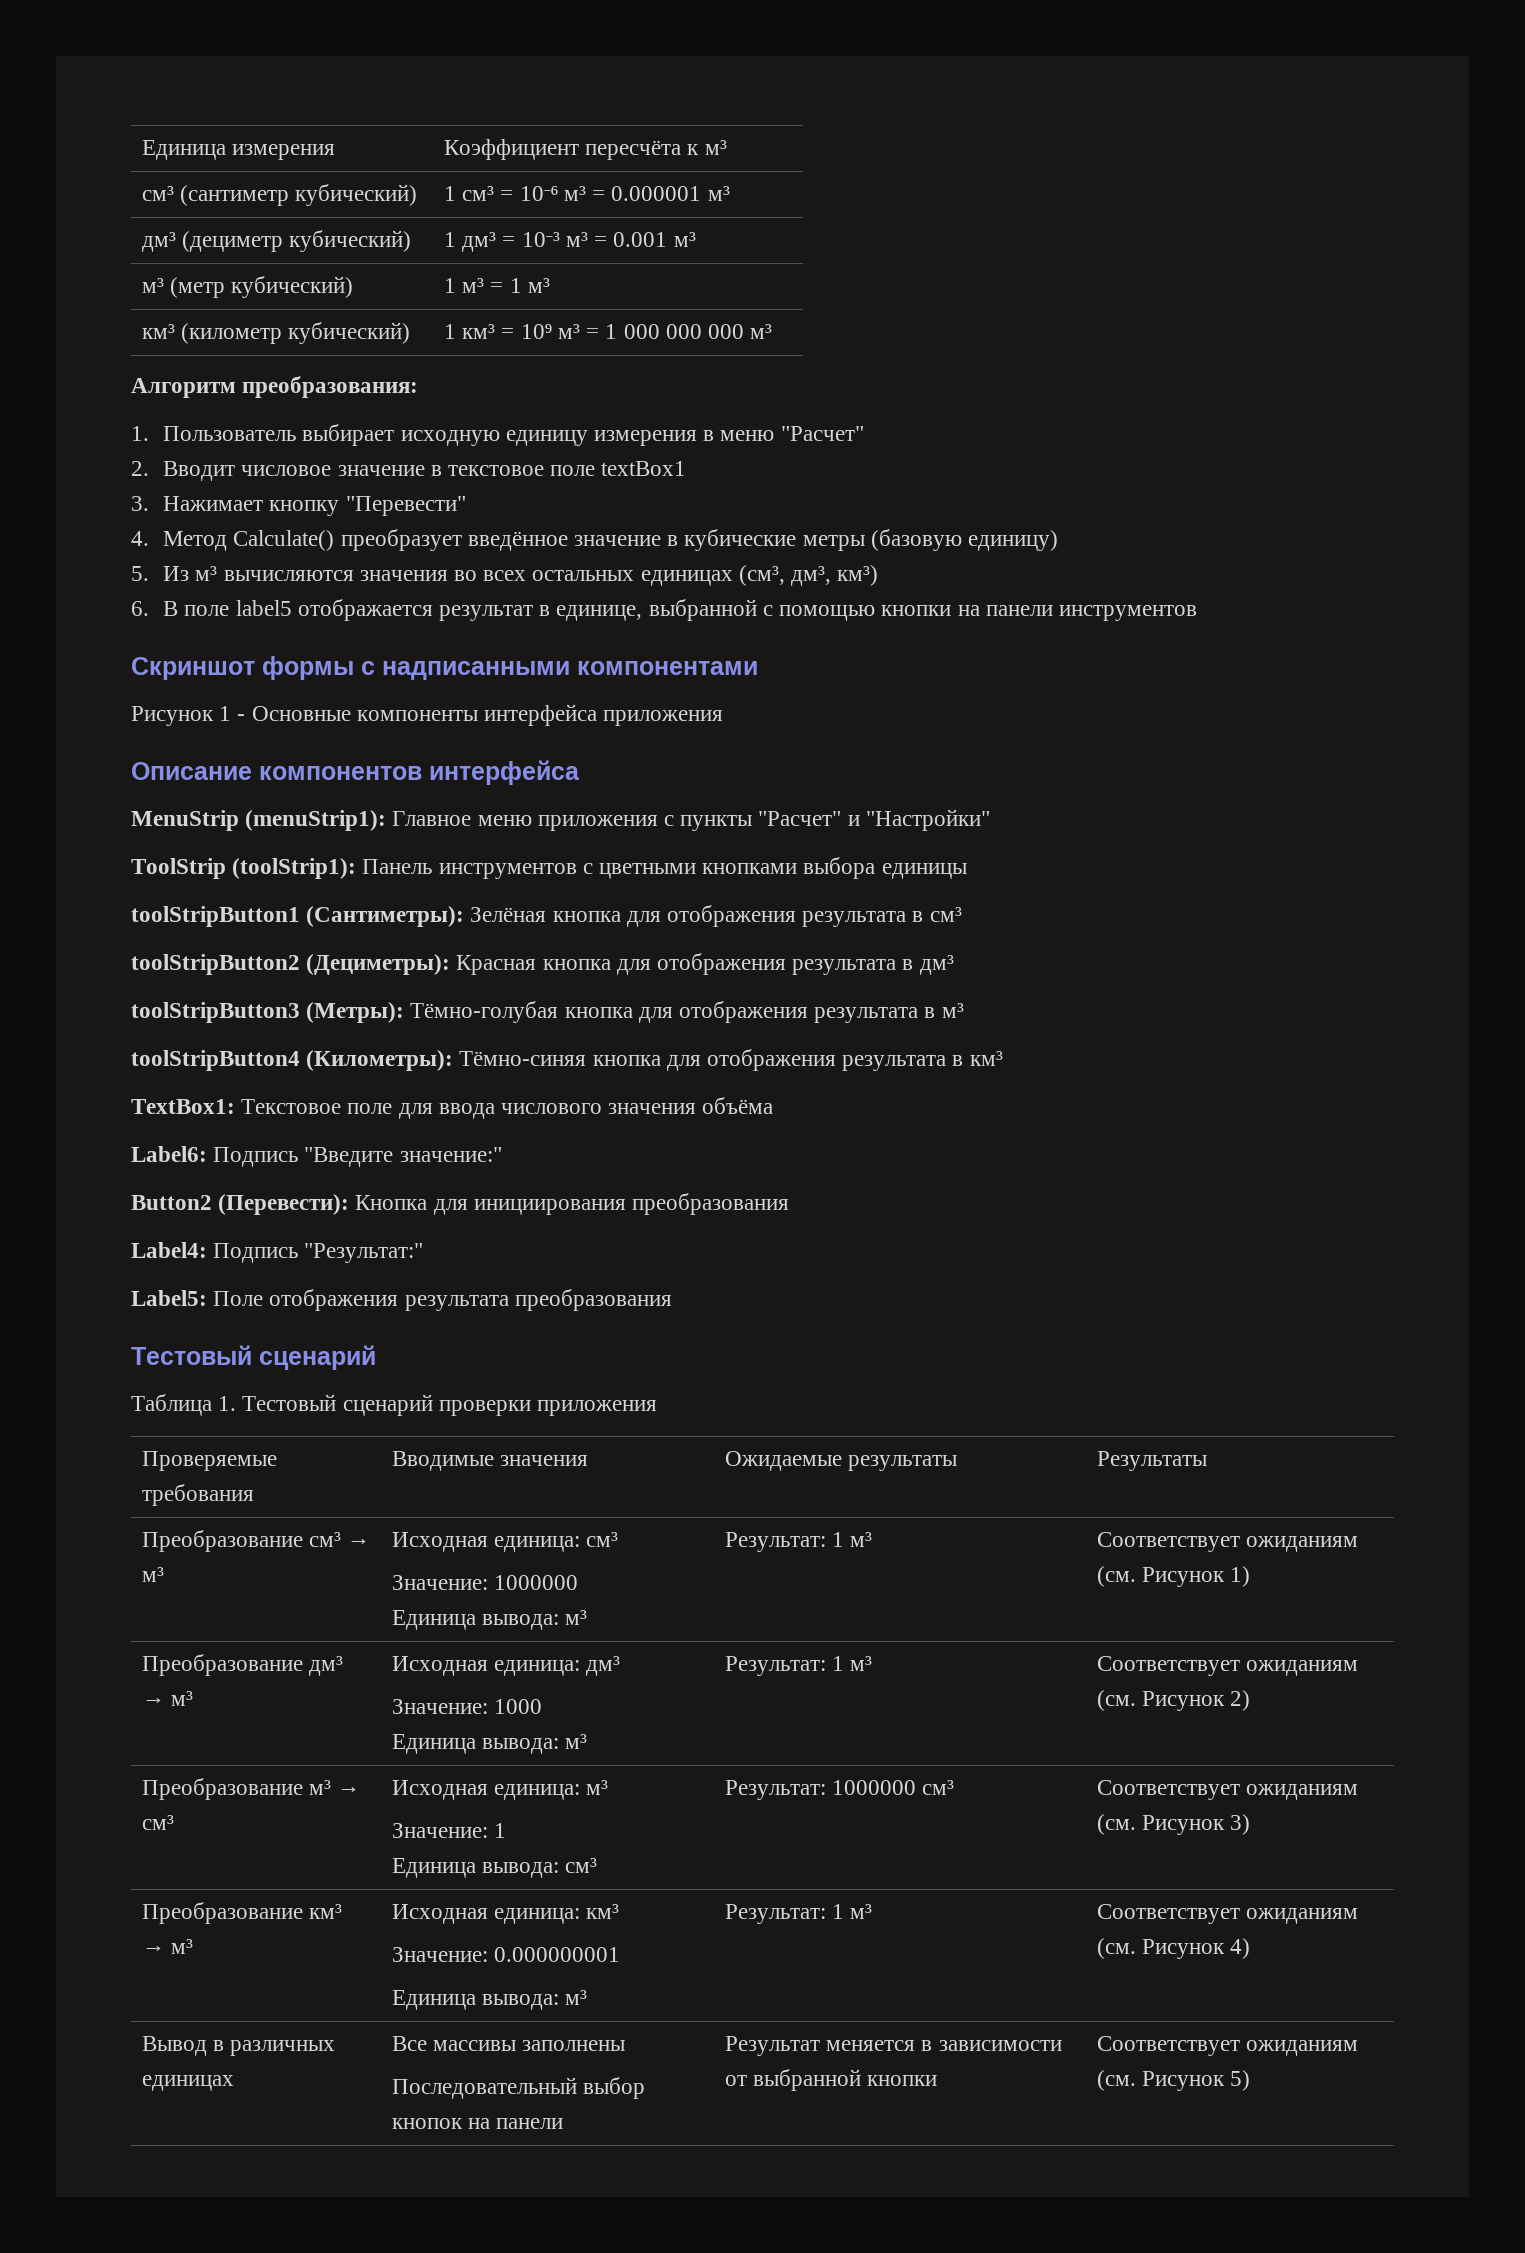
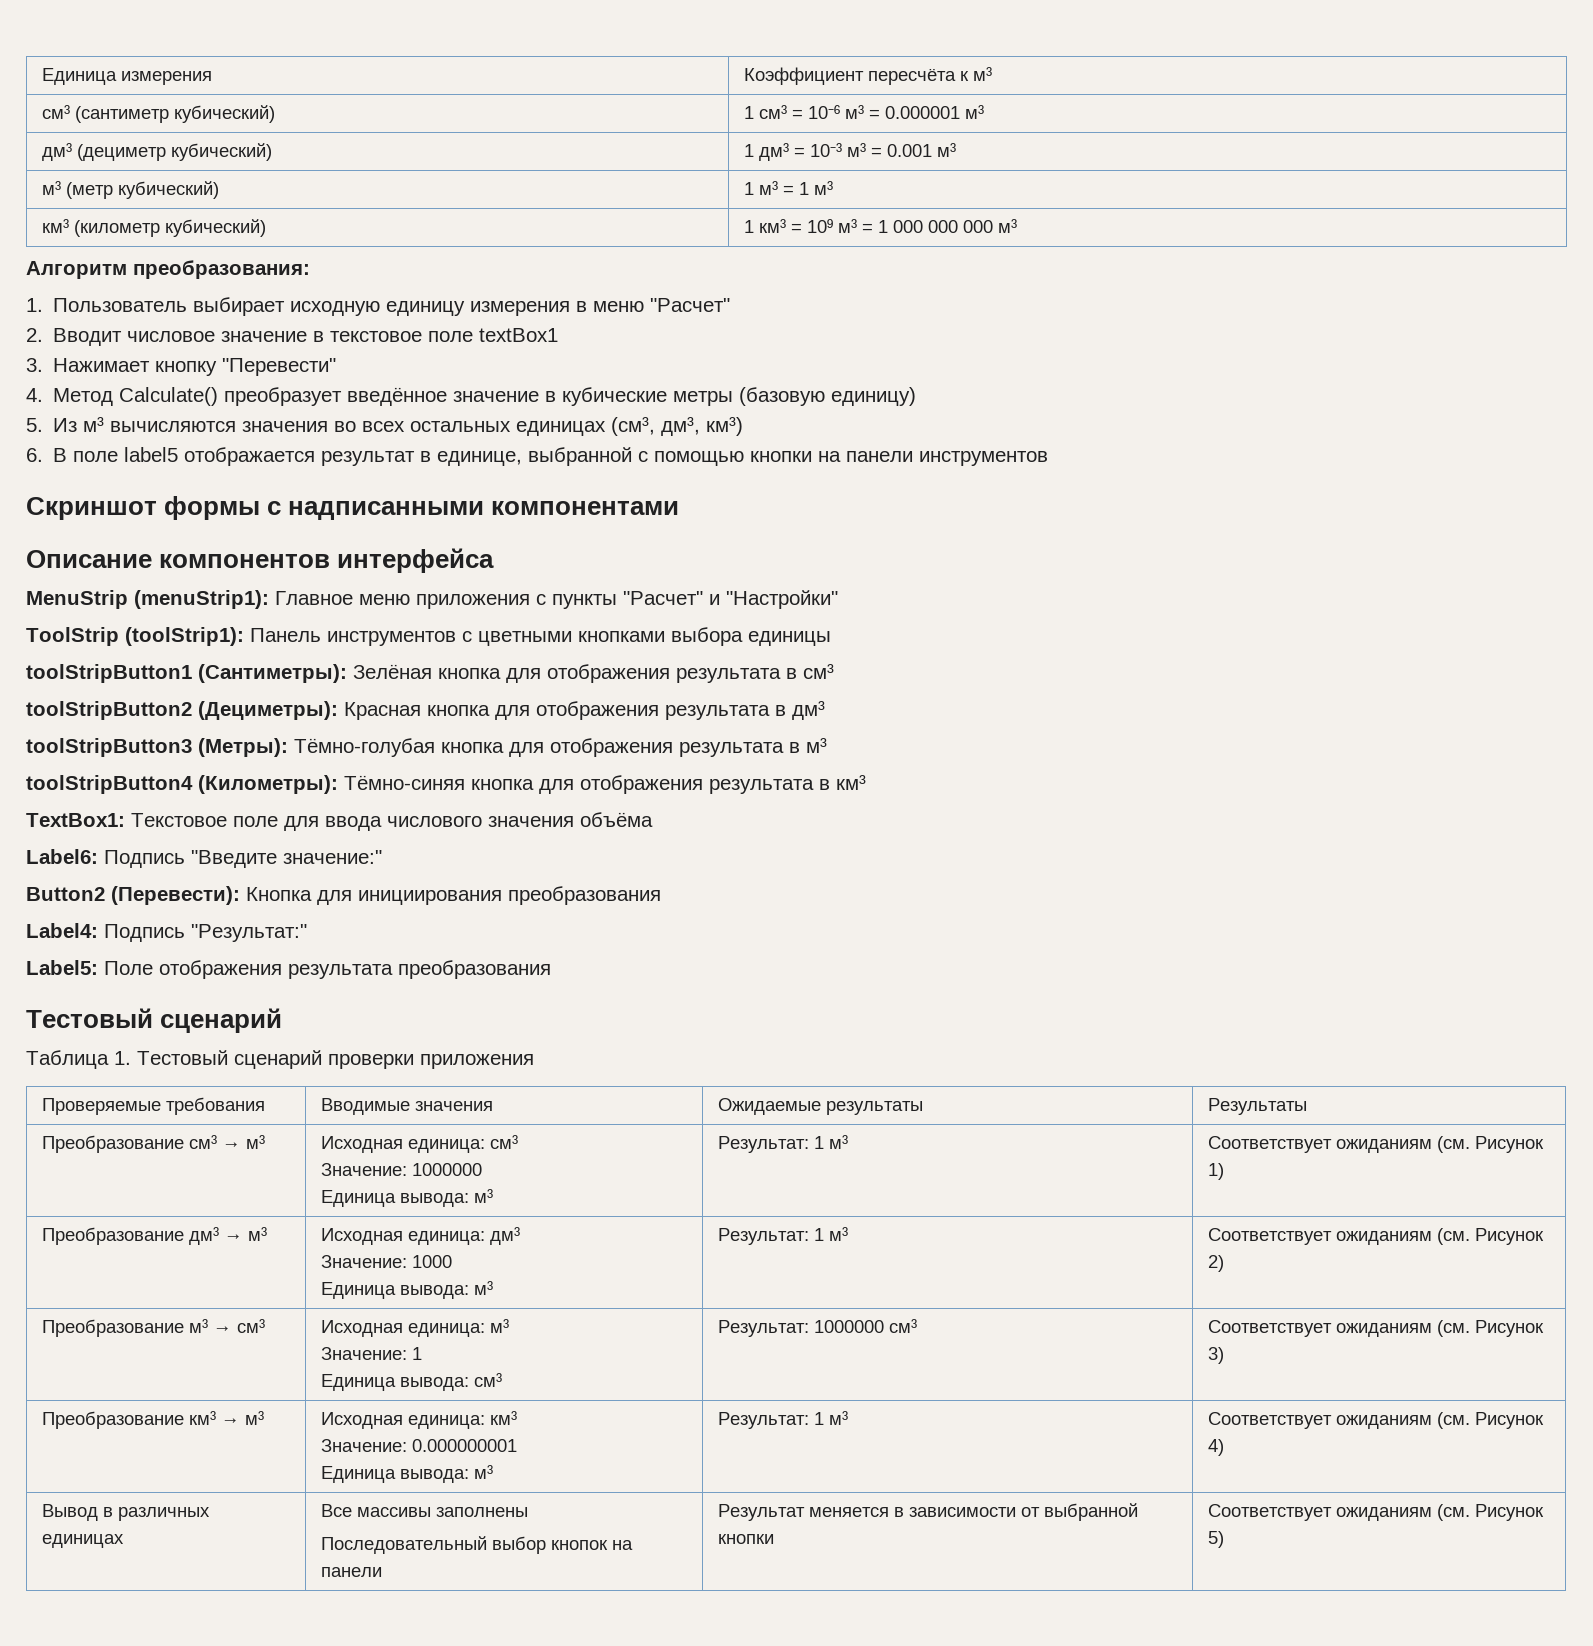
[131,704,724,726] // Рисунок 1 - Основные компоненты интерфейса приложения -> (680, 508) none

